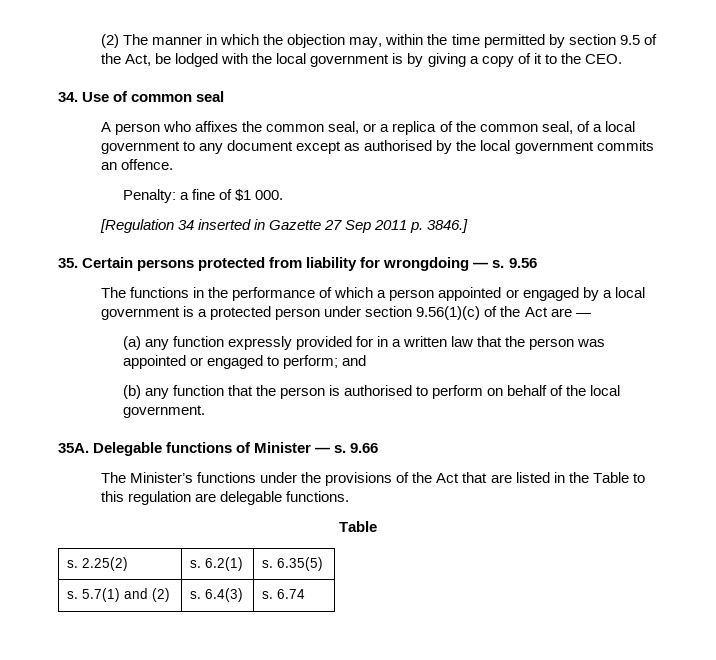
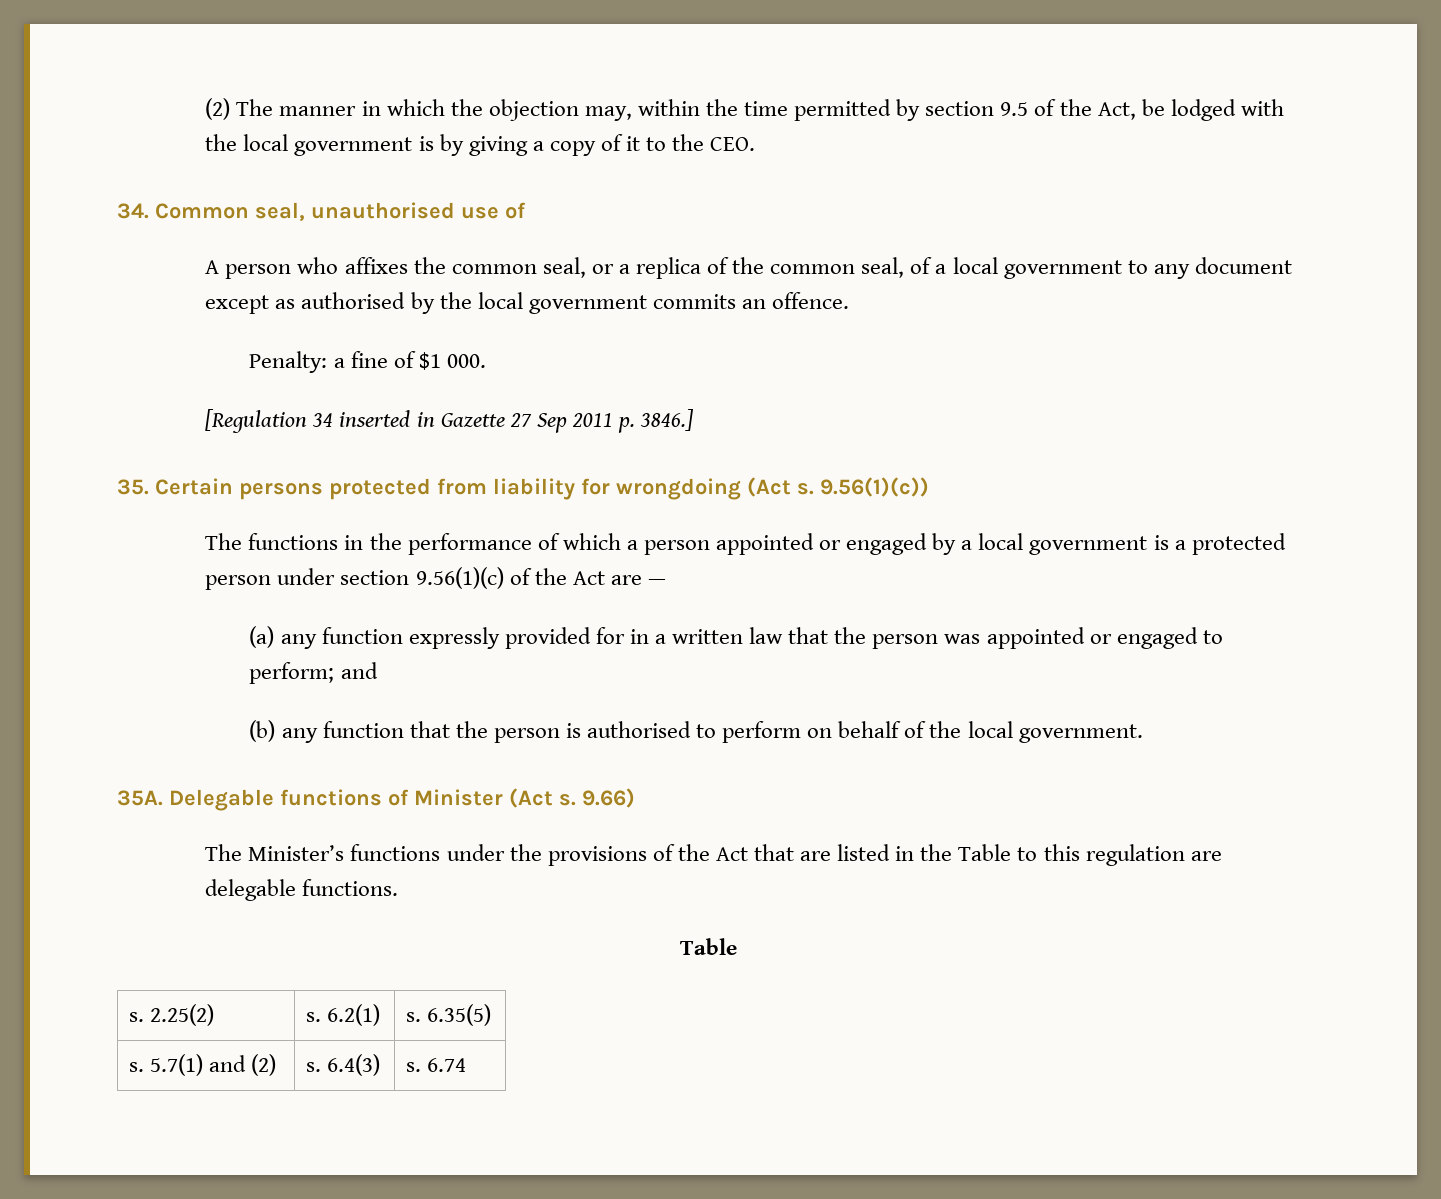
[82,91,225,102] Use of common seal -> [155,202,526,221] Common seal, unauthorised use of
[473,258,537,268] — s. 9.56 -> [747,477,929,497] (Act s. 9.56(1)(c))
[315,443,379,453] — s. 9.66 -> [509,788,635,808] (Act s. 9.66)

